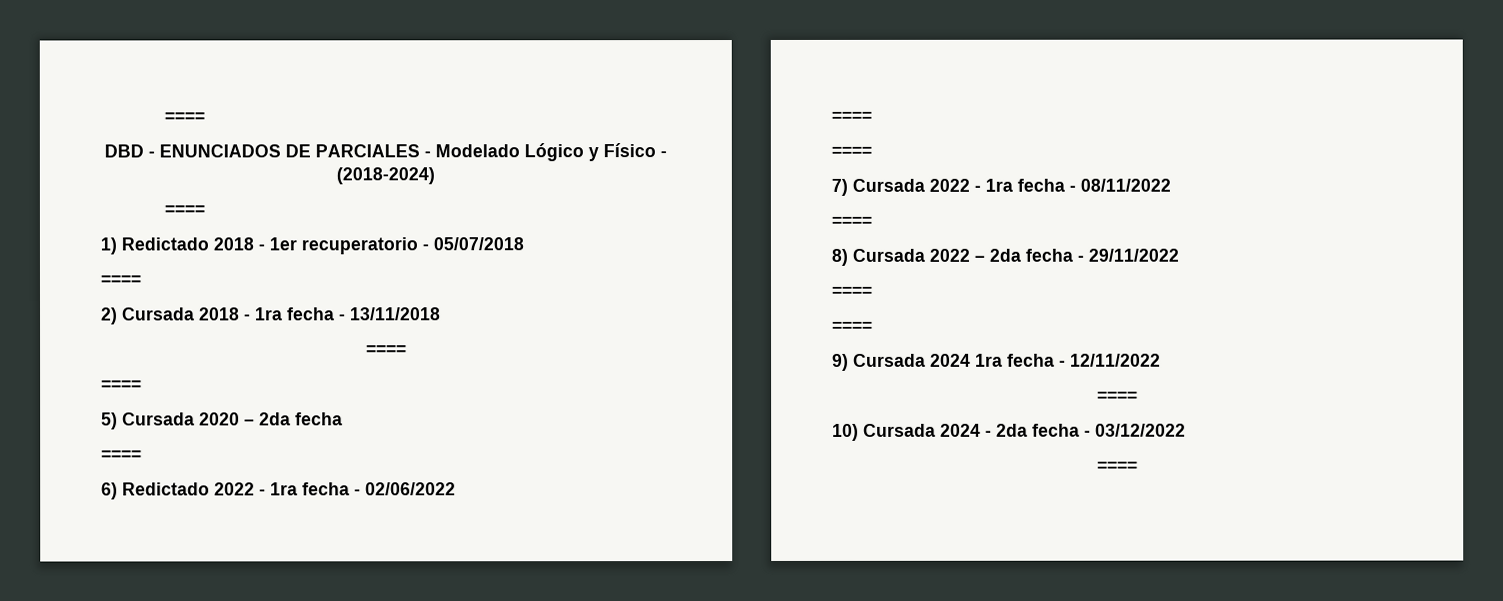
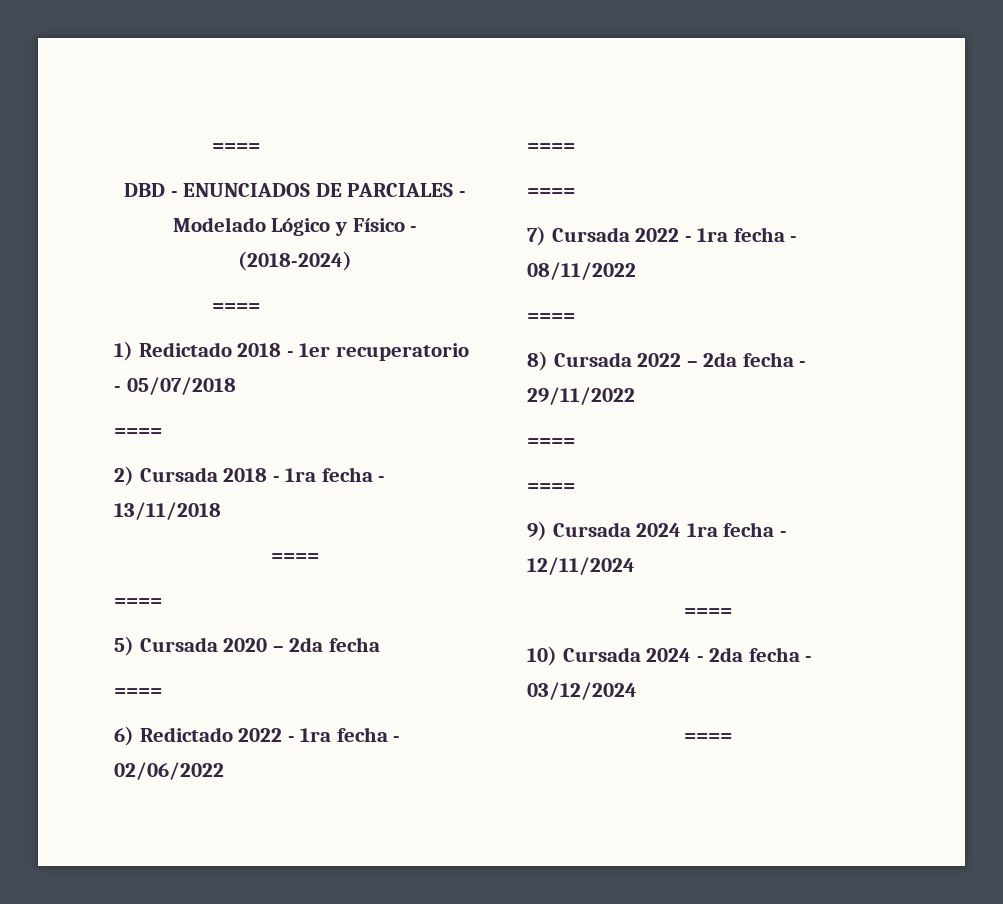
[1070,353,1161,367] 12/11/2022 -> [527,557,635,575] 12/11/2024
[1095,423,1186,437] 03/12/2022 -> [527,682,637,700] 03/12/2024

